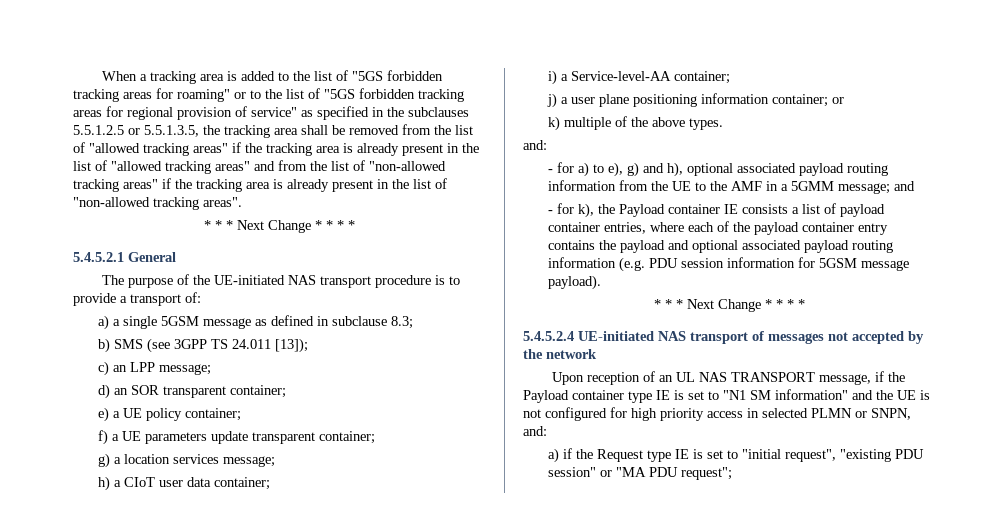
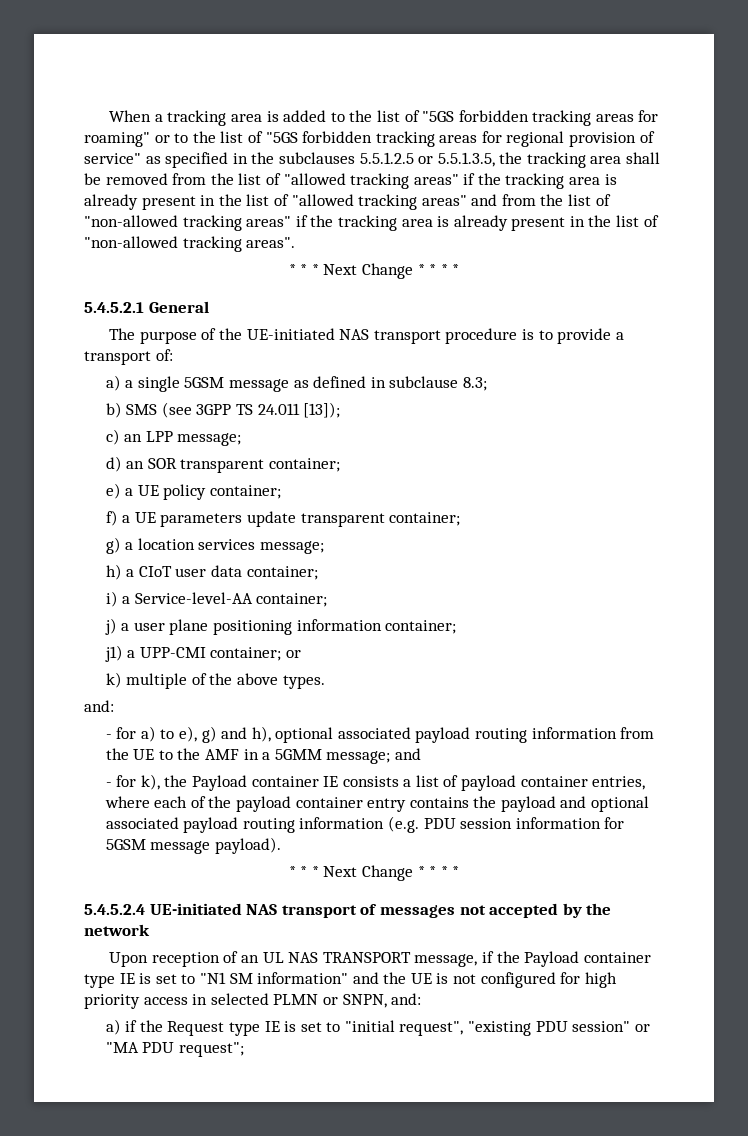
(829, 100) none -> [104,645,282,662] // j1) a UPP-CMI container;

